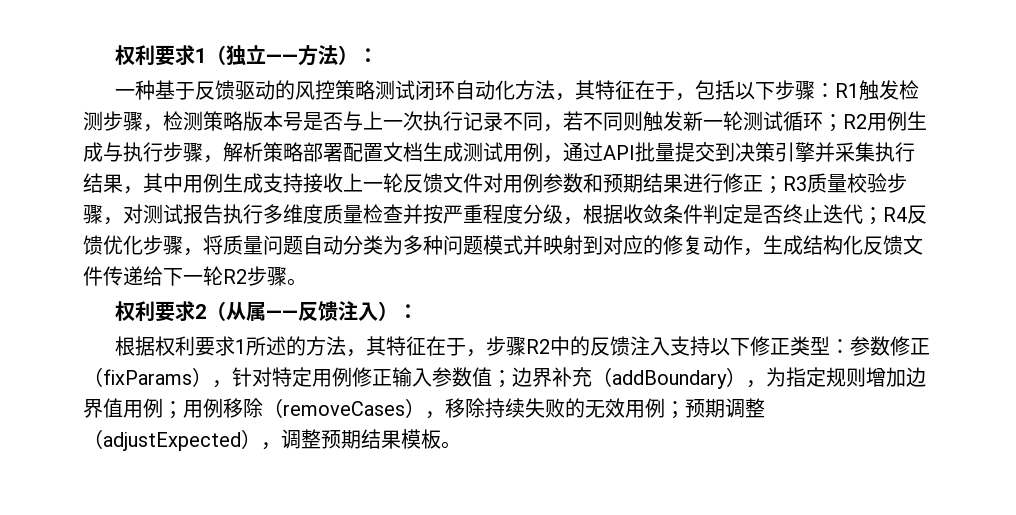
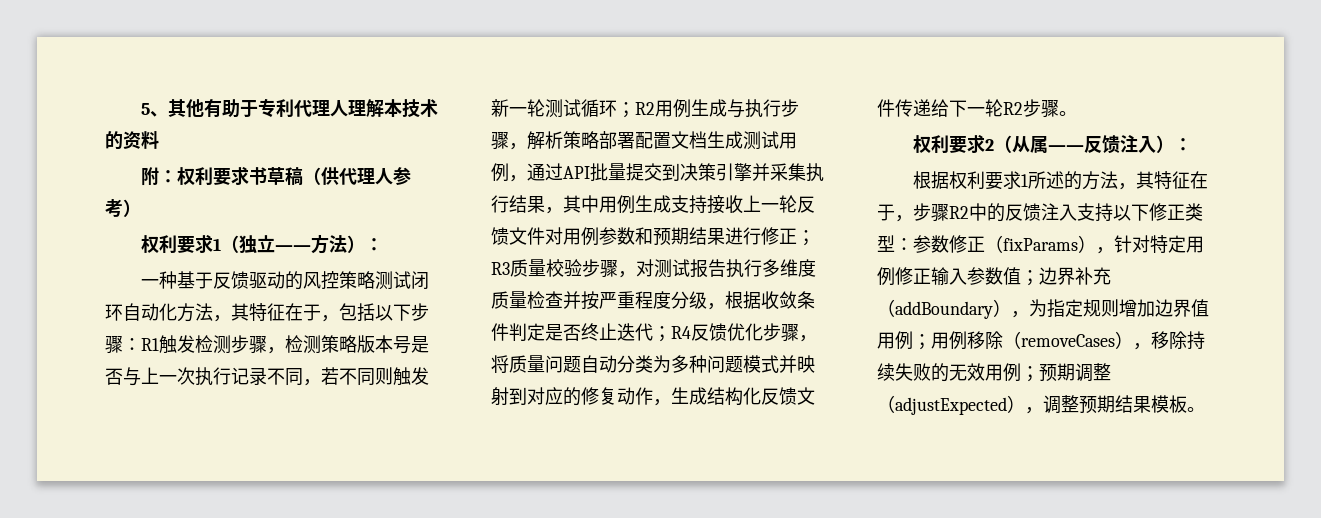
(114, 55) none -> [140,98,438,118] [105,131,159,150] [140,166,411,186] [105,199,141,217] 5、其他有助于专利代理人理解本技术的资料 // 附：权利要求书草稿（供代理人参考） //

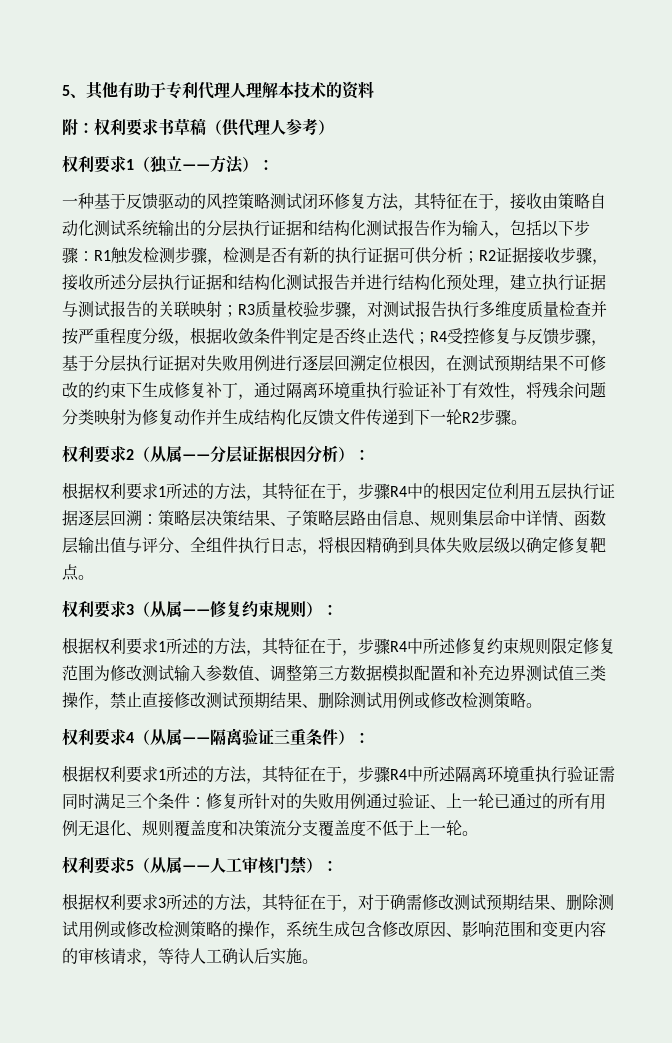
[123,303,339,322] 自动化方法，其特征在于， -> [334,193,606,211] [62,219,510,238] 修复方法，其特征在于，接收由策略自动化测试系统输出的分层执行证据和结构化测试报告作为输入，
[321,335,429,354] [105,367,429,386] [491,99,799,118] [491,131,797,150] [491,163,824,182] [491,195,815,214] [491,227,797,246] 策略版本号是否与上一次执行记录不同，若不同则触发新一轮测试循环；R2用例生成与执行步骤，解析策略部署配置文档生成测试用例，通过API批量提交到决策引擎并采集执行结果，其中用例生成支持接收上一轮反馈文件对用例参数和预期结果进行修正 -> [255,247,608,265] [62,273,606,292] [62,300,222,317] 是否有新的执行证据可供分析；R2证据接收步骤，接收所述分层执行证据和结构化测试报告并进行结构化预处理，建立执行证据与测试报告的关联映射
[691,323,817,342] [491,355,815,373] [491,387,581,406] 反馈优化步骤，将质量问题自动分类为多种问题模式并映射到对应的 -> [447,328,607,346] [62,354,606,373] [62,382,606,400] [62,409,142,425] 受控修复与反馈步骤，基于分层执行证据对失败用例进行逐层回溯定位根因，在测试预期结果不可修改的约束下生成修复补丁，通过隔离环境重执行验证补丁有效性，将残余问题分类映射为
[653,399,671,406] ， -> [206,409,222,425] 并
[931,99,949,117] 给 -> [398,409,414,425] 到
[1083,135,1156,154] 反馈注入 -> [210,445,338,463] 分层证据根因分析
[949,203,1203,222] [877,235,1204,254] [877,267,1111,286] [877,299,1209,319] [877,331,1205,350] [877,363,1111,382] [877,395,1187,415] R2中的反馈注入支持以下修正类型：参数修正（fixParams），针对特定用例修正输入参数值；边界补充（addBoundary），为指定规则增加边界值用例；用例移除（removeCases），移除持续失败的无效用例；预期调整（adjustExpected），调整预期结果模板 -> [390,482,615,500] [62,510,606,527] [62,536,606,555] [62,564,94,581] [62,600,338,618] [62,637,615,656] [62,664,606,682] [62,692,542,710] [62,728,370,746] [62,765,615,784] [62,793,606,810] [62,820,478,837] [62,856,338,874] [62,893,614,912] [62,921,606,939] [62,947,302,966] R4中的根因定位利用五层执行证据逐层回溯：策略层决策结果、子策略层路由信息、规则集层命中详情、函数层输出值与评分、全组件执行日志，将根因精确到具体失败层级以确定修复靶点。 // 权利要求3（从属——修复约束规则）： // 根据权利要求1所述的方法，其特征在于，步骤R4中所述修复约束规则限定修复范围为修改测试输入参数值、调整第三方数据模拟配置和补充边界测试值三类操作，禁止直接修改测试预期结果、删除测试用例或修改检测策略。 // 权利要求4（从属——隔离验证三重条件）： // 根据权利要求1所述的方法，其特征在于，步骤R4中所述隔离环境重执行验证需同时满足三个条件：修复所针对的失败用例通过验证、上一轮已通过的所有用例无退化、规则覆盖度和决策流分支覆盖度不低于上一轮。 // 权利要求5（从属——人工审核门禁）： // 根据权利要求3所述的方法，其特征在于，对于确需修改测试预期结果、删除测试用例或修改检测策略的操作，系统生成包含修改原因、影响范围和变更内容的审核请求，等待人工确认后实施

